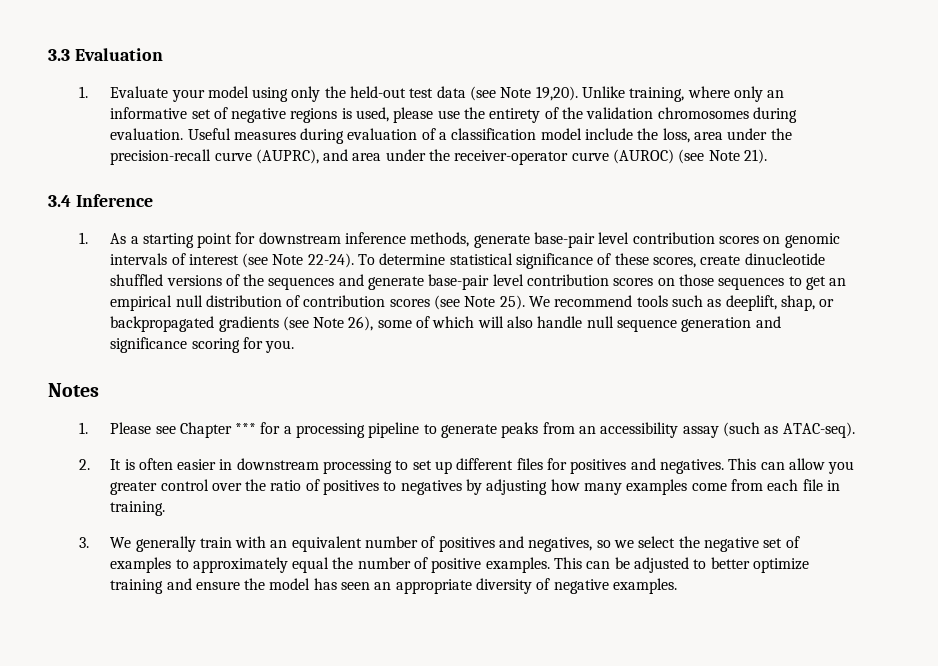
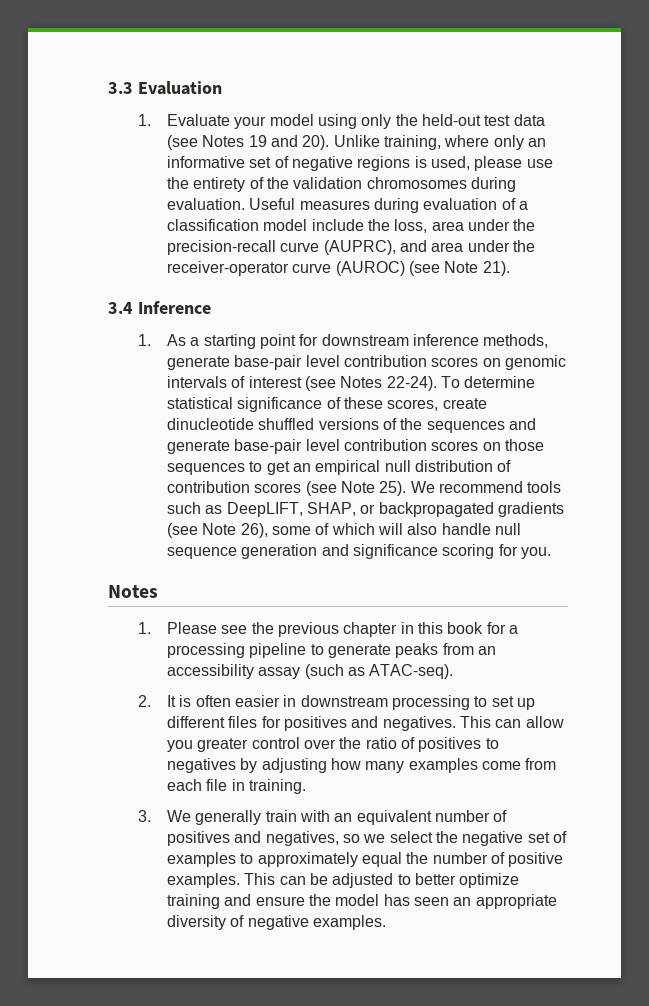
[500,86,578,101] Note 19,20). -> [202,135,330,150] Notes 19 and 20).
[272,254,304,265] Note -> [340,376,383,388] Notes
[725,295,815,311] deeplift, shap, -> [226,502,357,517] DeepLIFT, SHAP,
[179,422,257,438] Chapter *** -> [251,622,484,637] the previous chapter in this book

